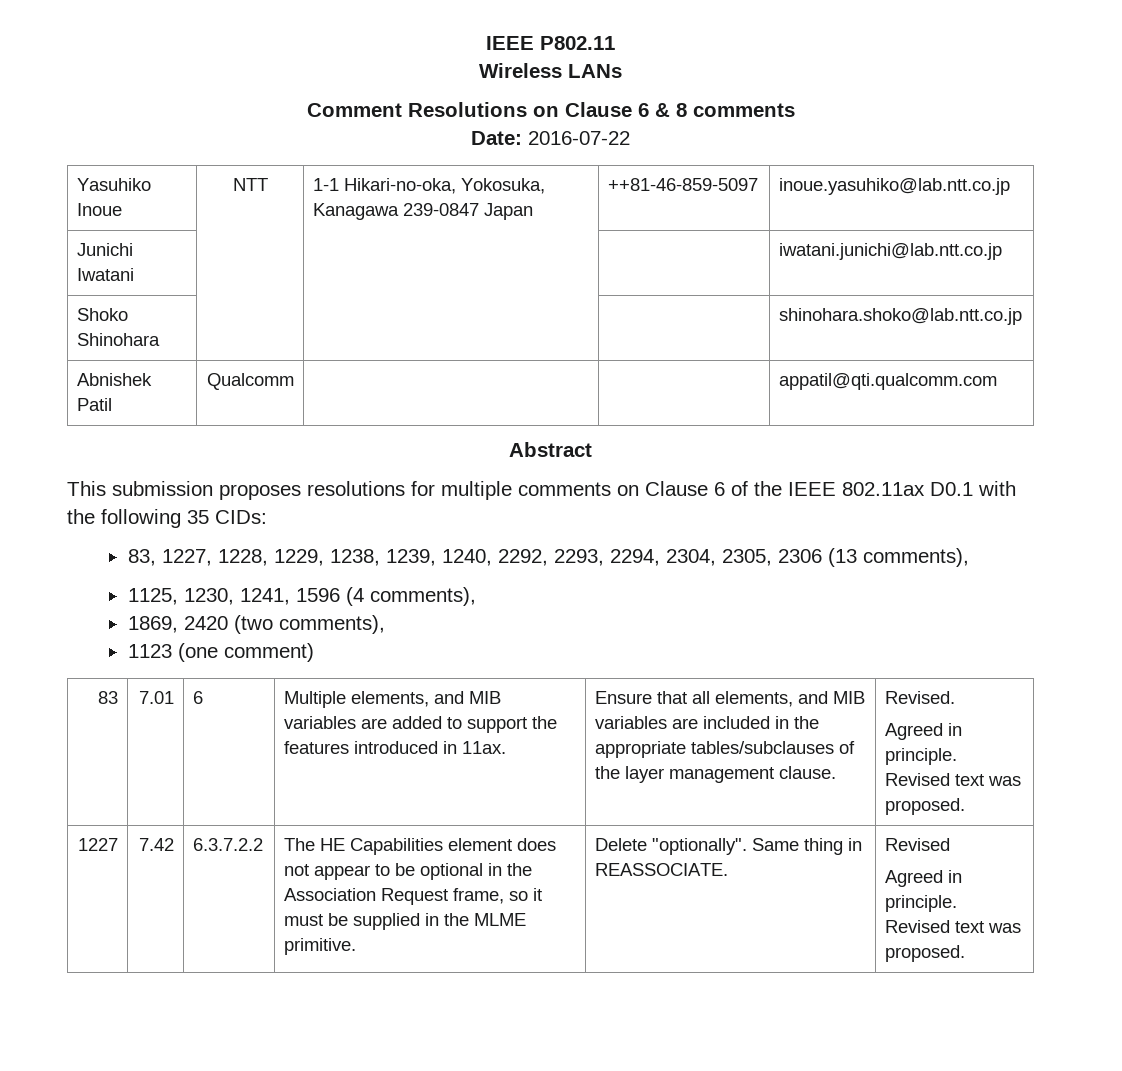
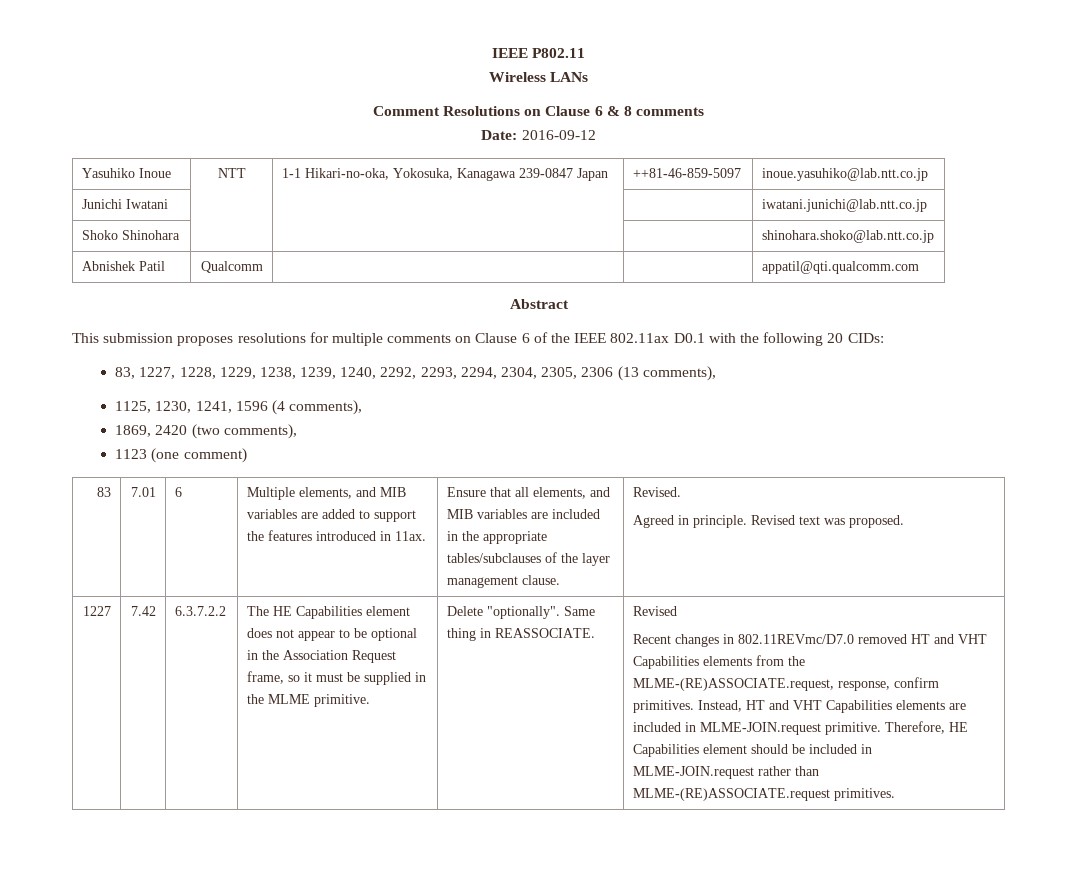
[528,131,630,145] 2016-07-22 -> [521,130,596,140] 2016-09-12
[187,510,209,524] 35 -> [827,333,844,343] 20
[884,870,962,887] [884,895,957,912] [884,920,1021,933] [884,945,965,962] Agreed in principle. Revised text was proposed. -> [632,634,987,647] [632,655,805,669] [632,677,939,691] [632,700,966,713] [632,721,968,735] [632,744,872,757] [632,766,819,779] [632,788,895,801] Recent changes in 802.11REVmc/D7.0 removed HT and VHT Capabilities elements from the MLME-(RE)ASSOCIATE.request, response, confirm primitives. Instead, HT and VHT Capabilities elements are included in MLME-JOIN.request primitive. Therefore, HE Capabilities element should be included in MLME-JOIN.request rather than MLME-(RE)ASSOCIATE.request primitives.

